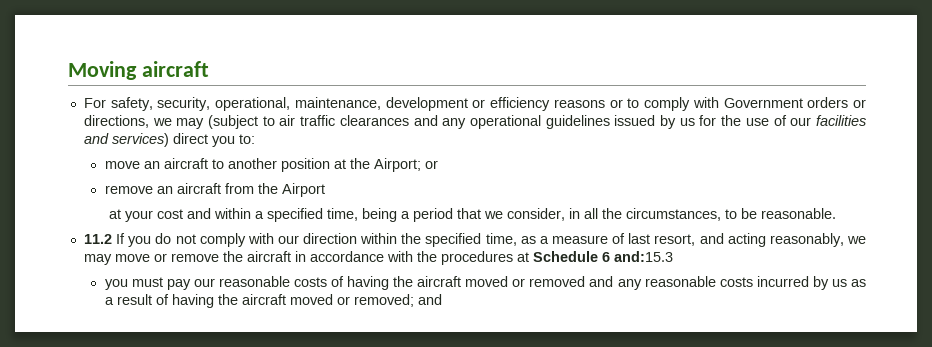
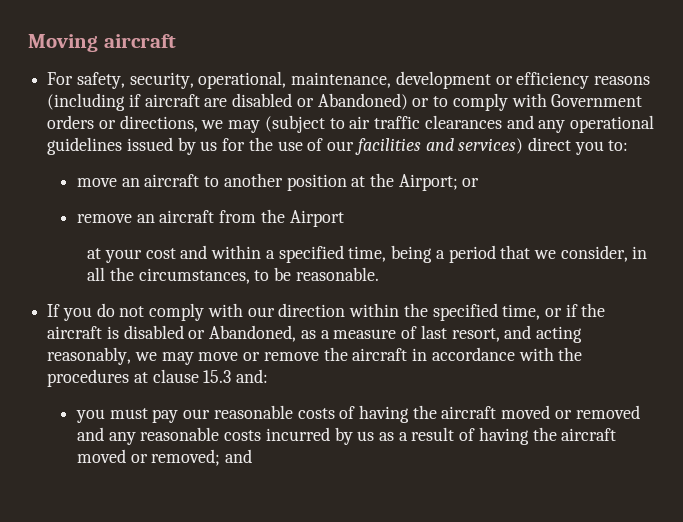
(605, 103) none -> [47,93,408,111] (including if aircraft are disabled or Abandoned)
[83,234,112,244] 11.2 -> (379, 274) none
(517, 239) none -> [544,303,606,317] [47,325,297,342] or if the aircraft is disabled or Abandoned,
[532,251,673,262] Schedule 6 and:15.3 -> [152,369,269,383] clause 15.3 and:

